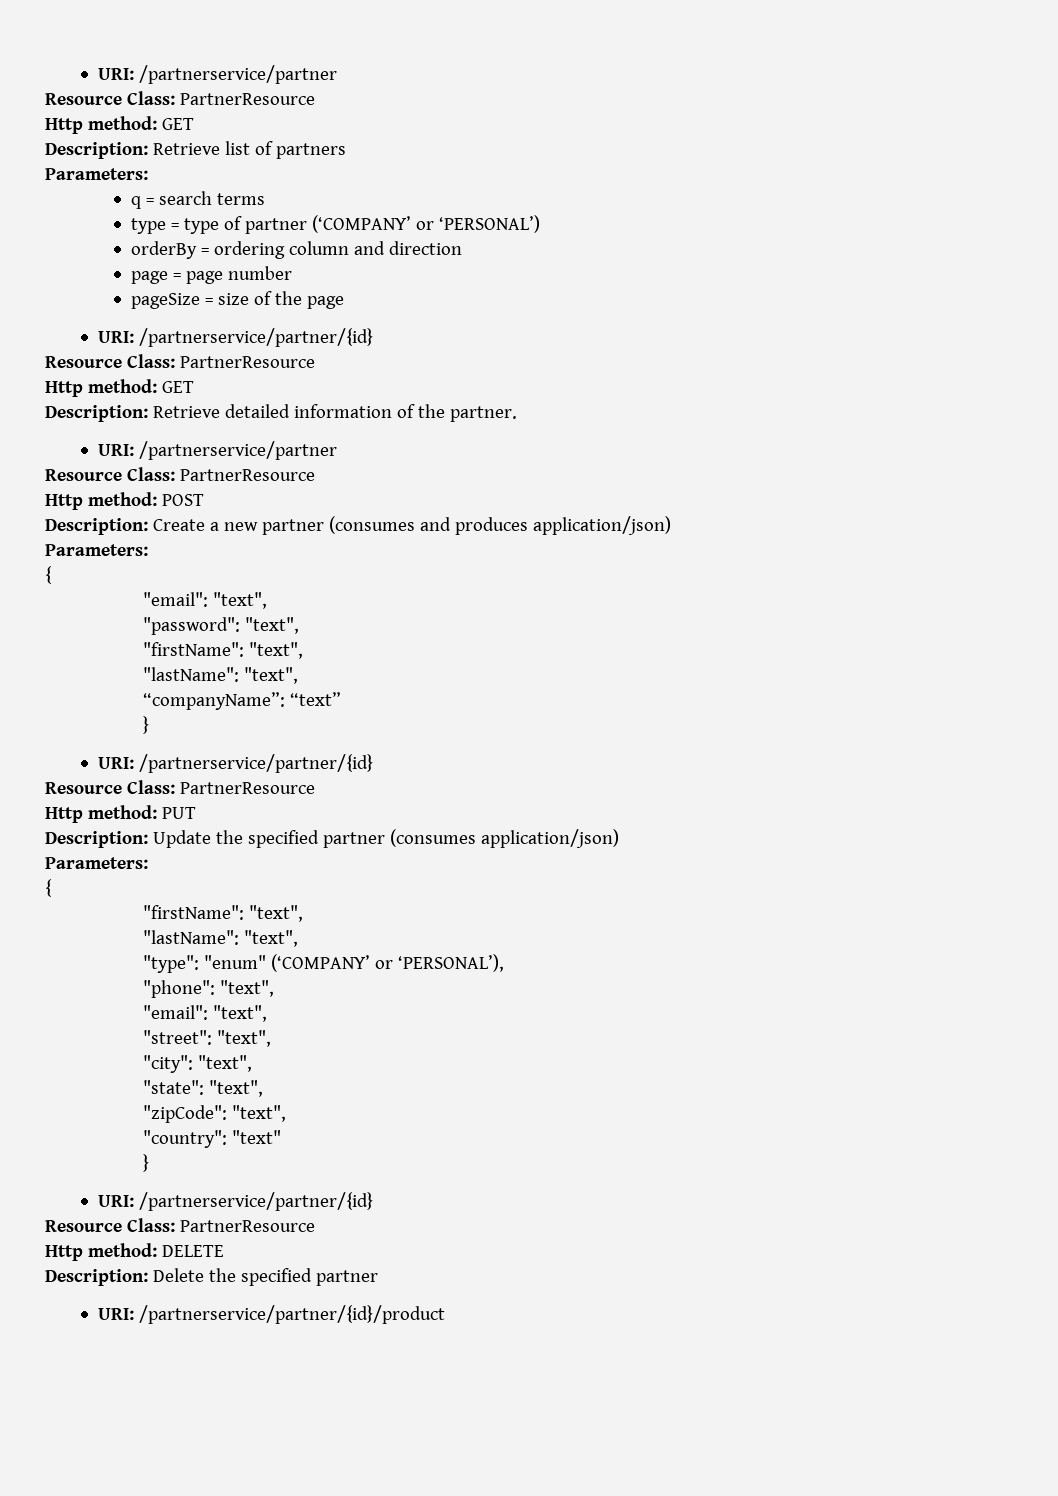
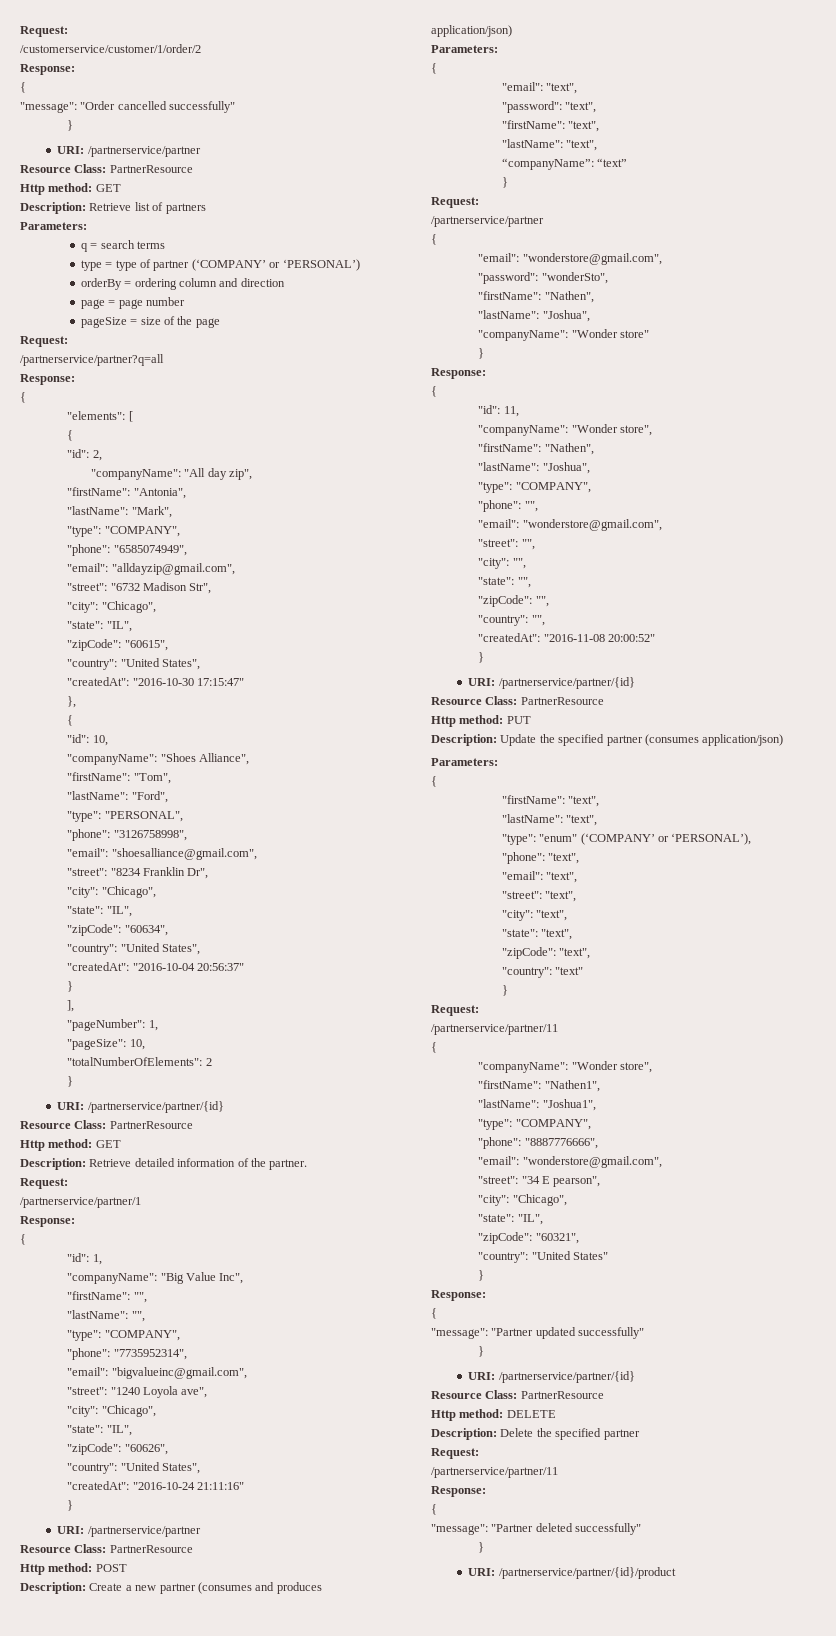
(98, 74) none -> [20,26,68,37] [20,44,201,53] [20,64,75,75] [20,82,26,93] [20,101,236,113] [67,120,74,131] Request: // /customerservice/customer/1/order/2 // Response: // { // "message": "Order cancelled successfully" // } //
(344, 302) none -> [20,336,68,347] [20,354,164,366] [20,374,75,385] [20,392,26,403] [67,411,133,422] [67,430,74,441] [67,449,102,461] [90,468,252,480] [67,487,186,499] [67,506,172,518] [67,526,180,537] [67,544,187,556] [67,563,235,575] [67,582,212,594] [67,601,156,613] [67,621,132,632] [67,639,168,651] [67,658,200,670] [67,677,244,686] [67,696,77,708] [67,715,74,726] [67,734,108,746] [67,753,249,765] [67,772,171,784] [67,791,168,803] [67,811,183,822] [67,829,187,841] [67,848,257,860] [67,867,209,879] [67,886,156,898] [67,906,132,917] [67,924,168,936] [67,943,200,955] [67,962,244,971] [67,981,74,992] [67,1000,75,1012] [67,1019,158,1031] [67,1039,145,1050] [67,1057,212,1066] [67,1076,74,1087] // Request: // /partnerservice/partner?q=all // Response: // { // "elements": [ // { // "id": 2, // "companyName": "All day zip", // "firstName": "Antonia", // "lastName": "Mark", // "type": "COMPANY", // "phone": "6585074949", // "email": "alldayzip@gmail.com", // "street": "6732 Madison Str", // "city": "Chicago", // "state": "IL", // "zipCode": "60615", // "country": "United States", // "createdAt": "2016-10-30 17:15:47" // }, // { // "id": 10, // "companyName": "Shoes Alliance", // "firstName": "Tom", // "lastName": "Ford", // "type": "PERSONAL", // "phone": "3126758998", // "email": "shoesalliance@gmail.com", // "street": "8234 Franklin Dr", // "city": "Chicago", // "state": "IL", // "zipCode": "60634", // "country": "United States", // "createdAt": "2016-10-04 20:56:37" // } // ], // "pageNumber": 1, // "pageSize": 10, // "totalNumberOfElements": 2 // }
(517, 414) none -> [20,1178,68,1189] [20,1197,141,1208] [20,1216,75,1227] [20,1234,26,1245] [67,1253,102,1265] [67,1272,244,1284] [67,1291,147,1303] [67,1310,145,1322] [67,1330,180,1341] [67,1348,187,1360] [67,1367,247,1379] [67,1386,208,1398] [67,1405,156,1417] [67,1425,132,1436] [67,1443,168,1455] [67,1462,200,1474] [67,1481,244,1490] [67,1500,74,1511] // Request: // /partnerservice/partner/1 // Response: // { // "id": 1, // "companyName": "Big Value Inc", // "firstName": "", // "lastName": "", // "type": "COMPANY", // "phone": "7735952314", // "email": "bigvalueinc@gmail.com", // "street": "1240 Loyola ave", // "city": "Chicago", // "state": "IL", // "zipCode": "60626", // "country": "United States", // "createdAt": "2016-10-24 21:11:16" // }
(150, 725) none -> [431,197,479,208] [431,216,544,227] [431,234,437,245] [478,253,662,265] [478,272,608,284] [478,291,594,303] [478,310,590,322] [478,329,649,341] [478,348,485,359] [431,368,486,379] [431,386,437,397] [478,405,519,417] [478,424,652,436] [478,443,594,455] [478,462,590,474] [478,482,591,493] [478,500,538,512] [478,519,662,531] [478,539,535,550] [478,558,526,569] [478,577,531,588] [478,595,549,607] [478,615,545,626] [478,633,655,642] [478,652,485,663] // Request: // /partnerservice/partner // { // "email": "wonderstore@gmail.com", // "password": "wonderSto", // "firstName": "Nathen", // "lastName": "Joshua", // "companyName": "Wonder store" // } // Response: // { // "id": 11, // "companyName": "Wonder store", // "firstName": "Nathen", // "lastName": "Joshua", // "type": "COMPANY", // "phone": "", // "email": "wonderstore@gmail.com", // "street": "", // "city": "", // "state": "", // "zipCode": "", // "country": "", // "createdAt": "2016-11-08 20:00:52" // }
(150, 1163) none -> [431,1005,479,1016] [431,1024,558,1035] [431,1042,437,1053] [478,1061,652,1073] [478,1080,600,1092] [478,1099,596,1111] [478,1119,591,1130] [478,1137,598,1149] [478,1156,662,1168] [478,1176,601,1187] [478,1194,567,1206] [478,1214,543,1225] [478,1232,579,1244] [478,1251,608,1263] [478,1270,485,1281] [431,1290,486,1301] [431,1308,437,1319] [431,1327,645,1339] [478,1346,485,1357] // Request: // /partnerservice/partner/11 // { // "companyName": "Wonder store", // "firstName": "Nathen1", // "lastName": "Joshua1", // "type": "COMPANY", // "phone": "8887776666", // "email": "wonderstore@gmail.com", // "street": "34 E pearson", // "city": "Chicago", // "state": "IL", // "zipCode": "60321", // "country": "United States" // } // Response: // { // "message": "Partner updated successfully" // }
(378, 1278) none -> [431,1448,479,1459] [431,1467,558,1478] [431,1486,486,1497] [431,1504,437,1515] [431,1523,642,1535] [478,1542,485,1553] // Request: // /partnerservice/partner/11 // Response: // { // "message": "Partner deleted successfully" // }

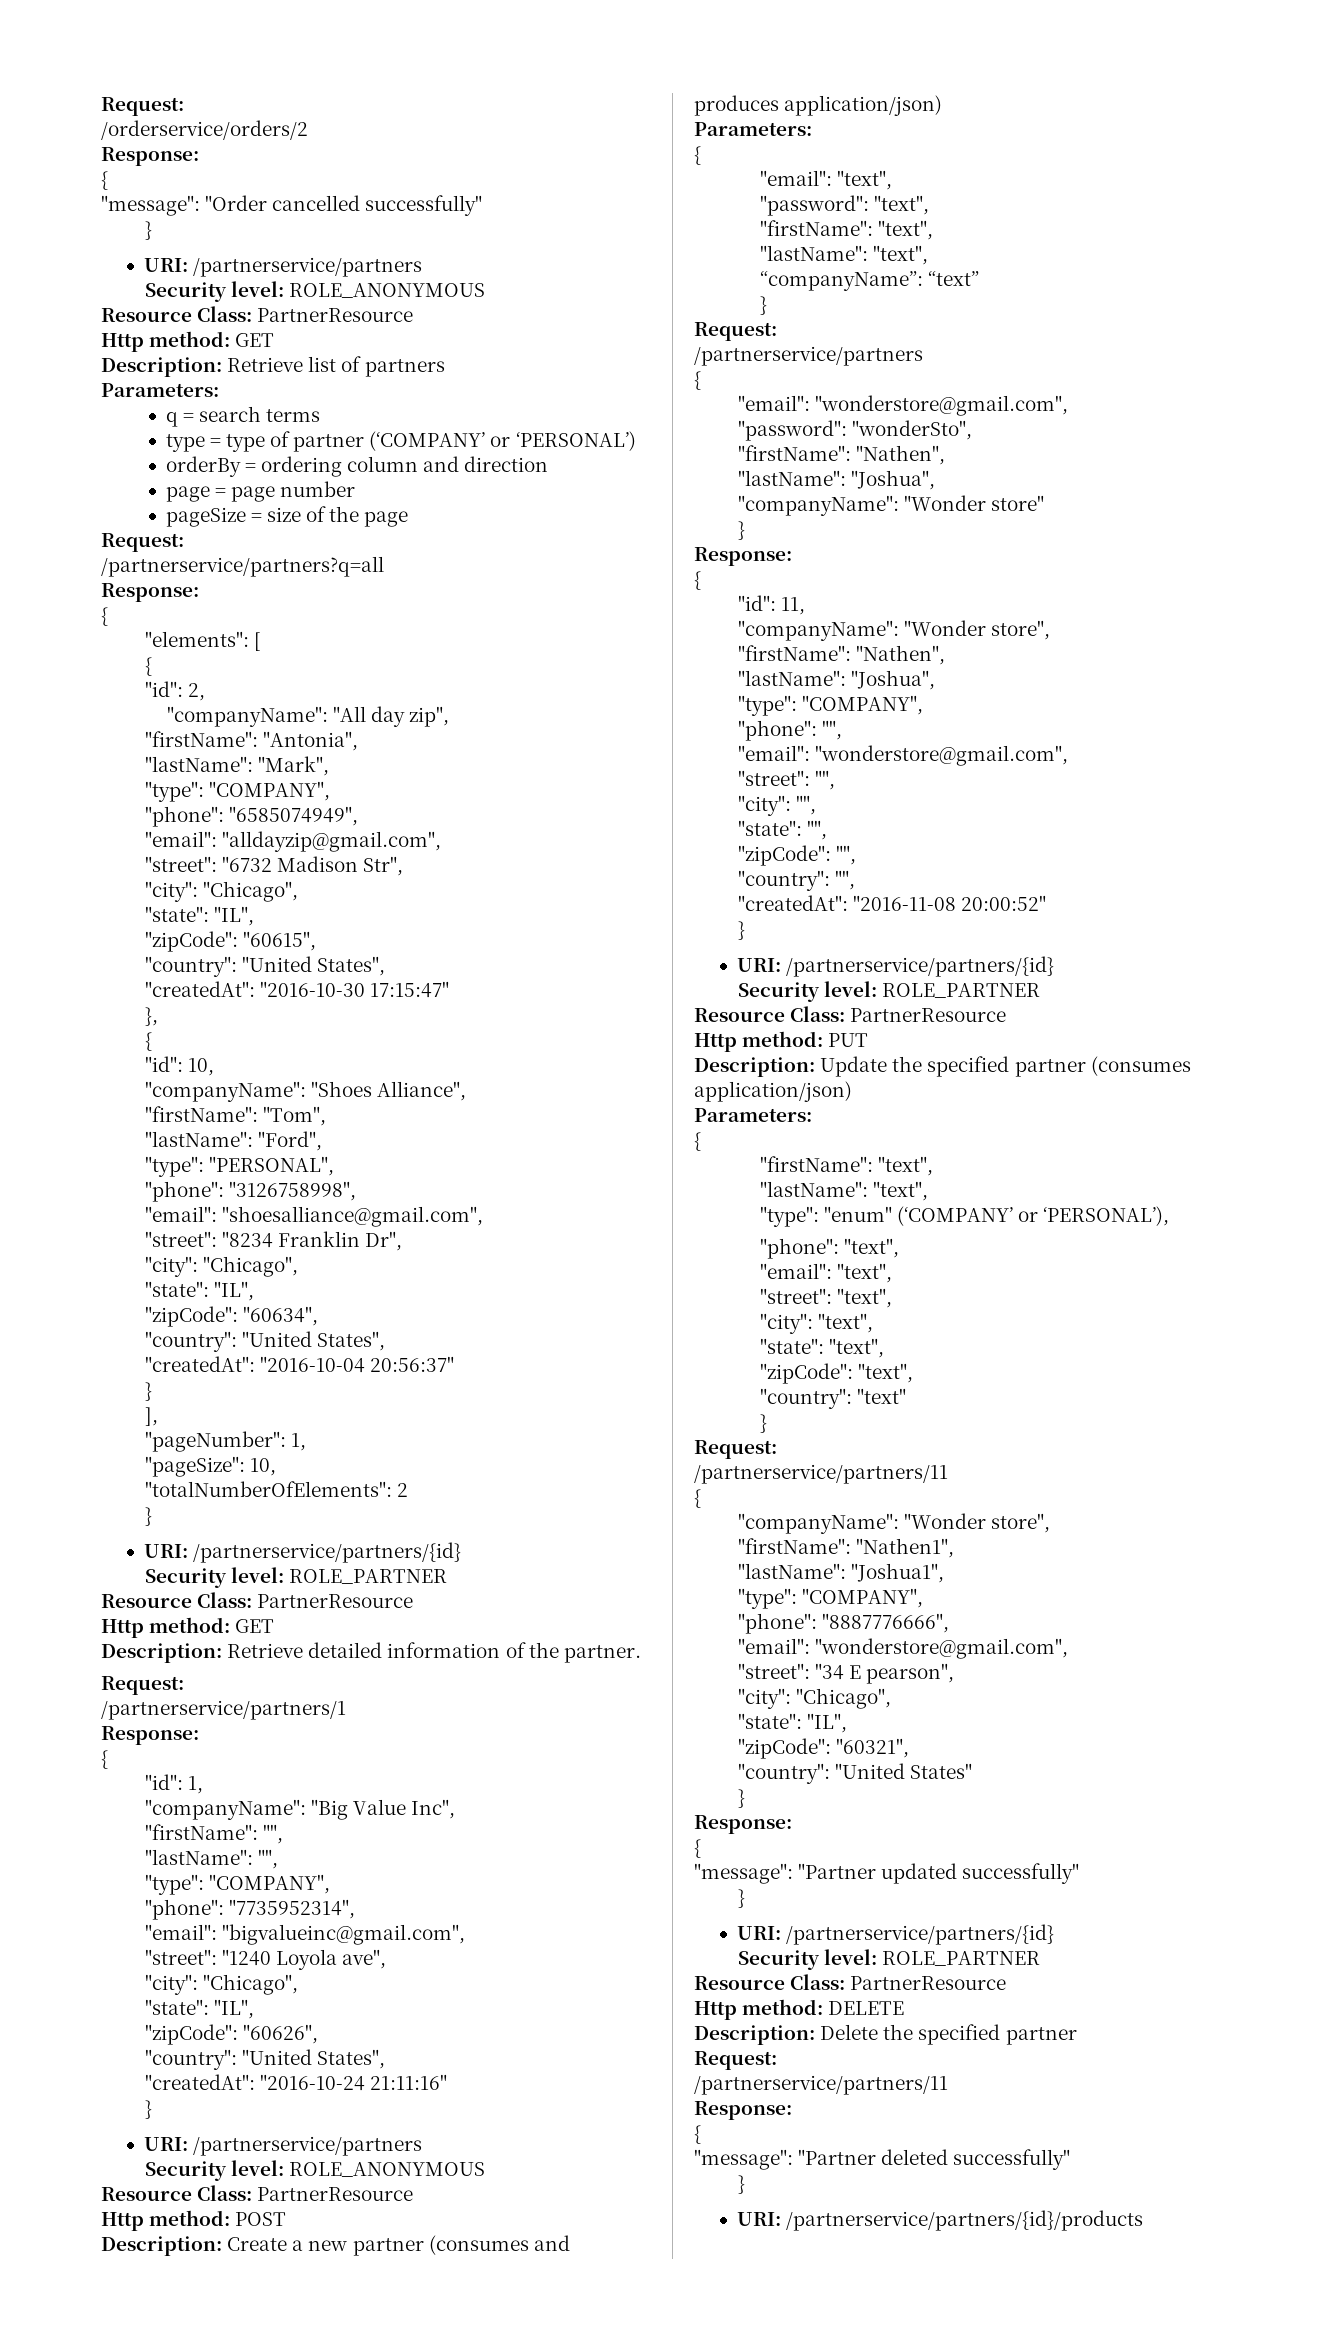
[20,26,68,37] [20,44,201,53] Request: // /customerservice/customer/1/order/2 -> [101,97,184,116] [101,120,308,140] Request: // /orderservice/orders/2
[87,146,201,157] /partnerservice/partner -> [192,257,422,277] [144,281,486,302] /partnerservice/partners // Security level: ROLE_ANONYMOUS
[20,354,164,366] /partnerservice/partner?q=all -> [101,556,384,577] /partnerservice/partners?q=all
[87,1101,224,1113] /partnerservice/partner/{id} -> [192,1542,461,1563] [144,1567,448,1588] /partnerservice/partners/{id} // Security level: ROLE_PARTNER
[20,1197,141,1208] /partnerservice/partner/1 -> [101,1700,346,1720] /partnerservice/partners/1
[87,1526,201,1537] /partnerservice/partner -> [192,2136,422,2156] [144,2160,486,2181] /partnerservice/partners // Security level: ROLE_ANONYMOUS
[431,216,544,227] /partnerservice/partner -> [694,346,923,366] /partnerservice/partners
[498,677,635,689] /partnerservice/partner/{id} -> [785,956,1054,977] [737,981,1041,1002] /partnerservice/partners/{id} // Security level: ROLE_PARTNER
[431,1024,558,1035] /partnerservice/partner/11 -> [694,1464,948,1484] /partnerservice/partners/11
[498,1371,635,1383] /partnerservice/partner/{id} -> [785,1924,1054,1945] [737,1949,1041,1970] /partnerservice/partners/{id} // Security level: ROLE_PARTNER
[431,1467,558,1478] /partnerservice/partner/11 -> [694,2075,948,2095] /partnerservice/partners/11
[498,1567,676,1579] /partnerservice/partner/{id}/product -> [785,2210,1143,2231] /partnerservice/partners/{id}/products

